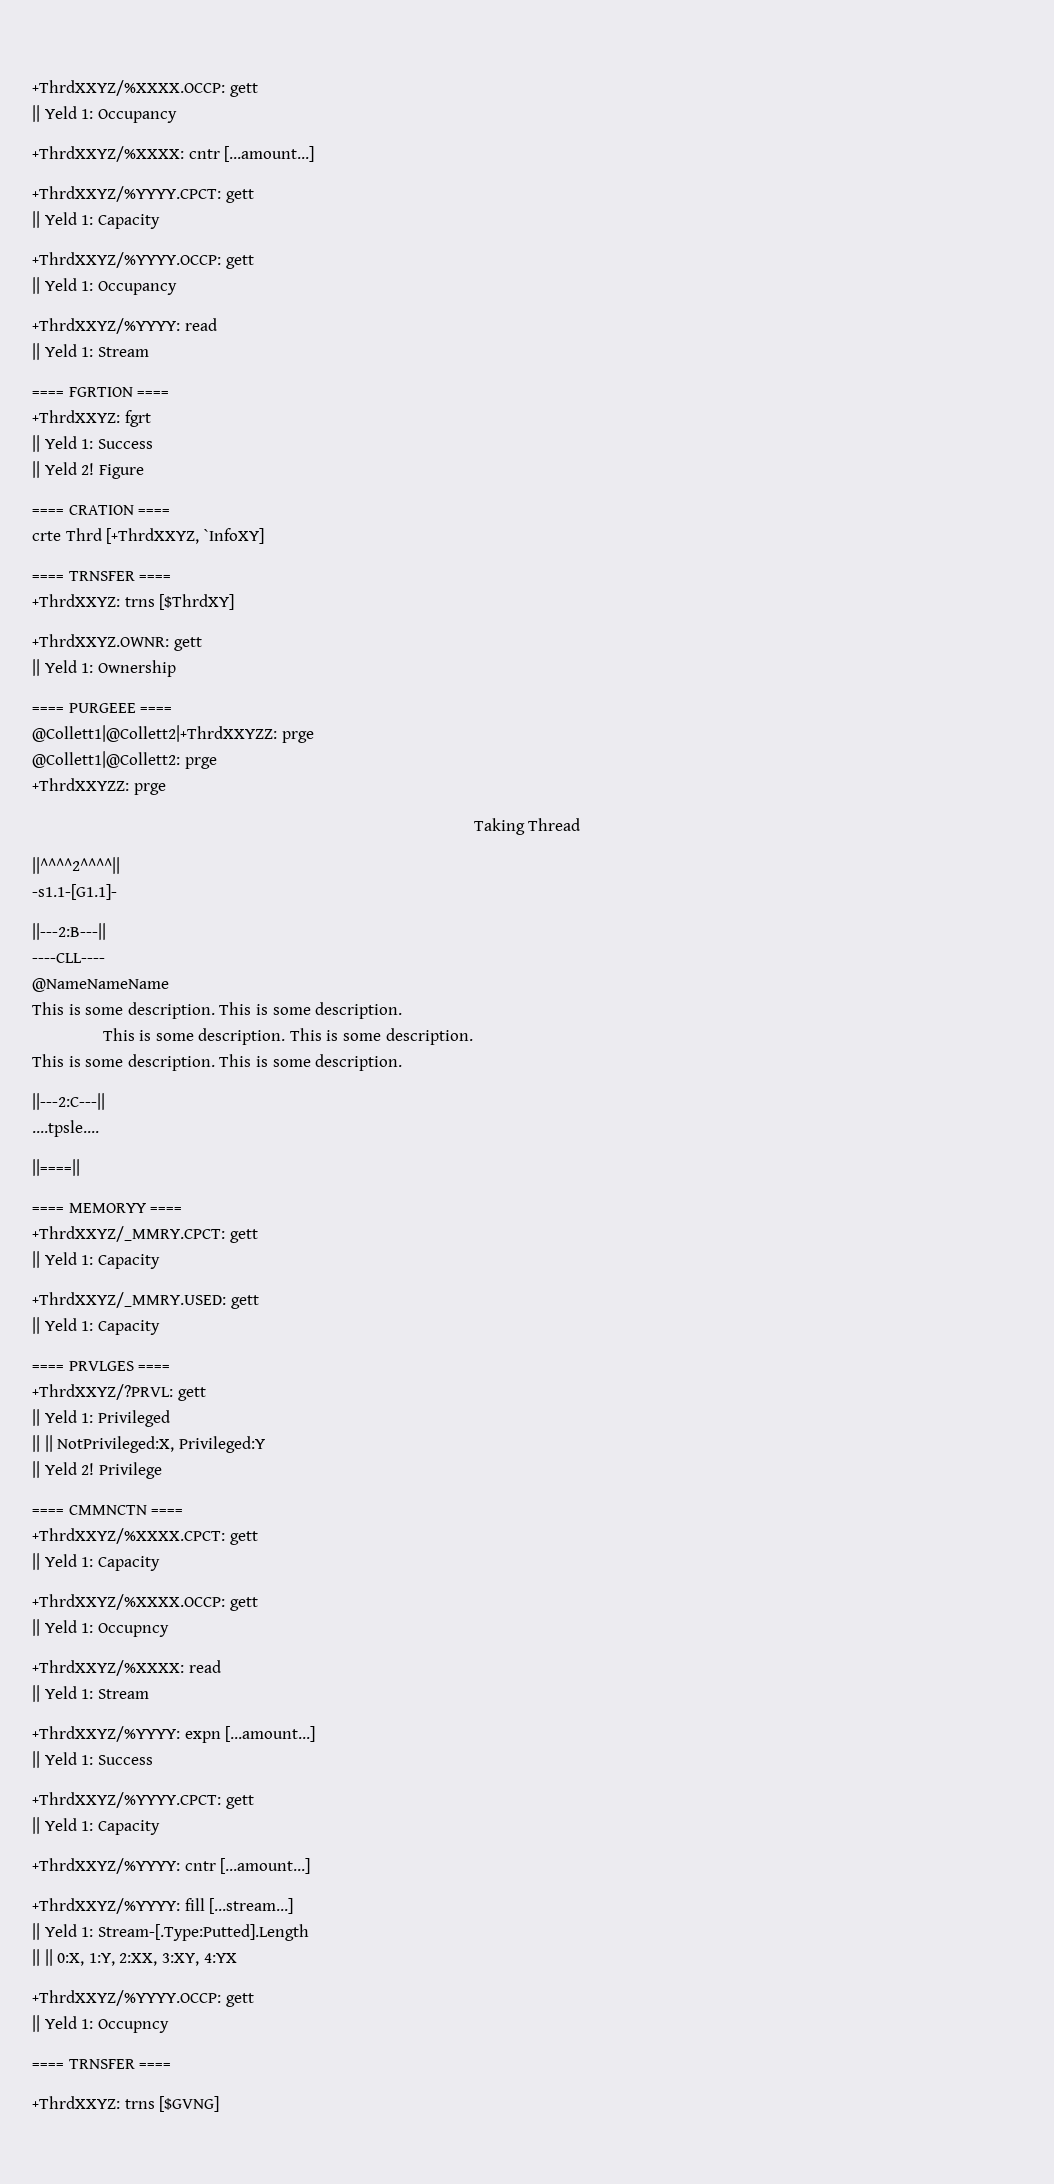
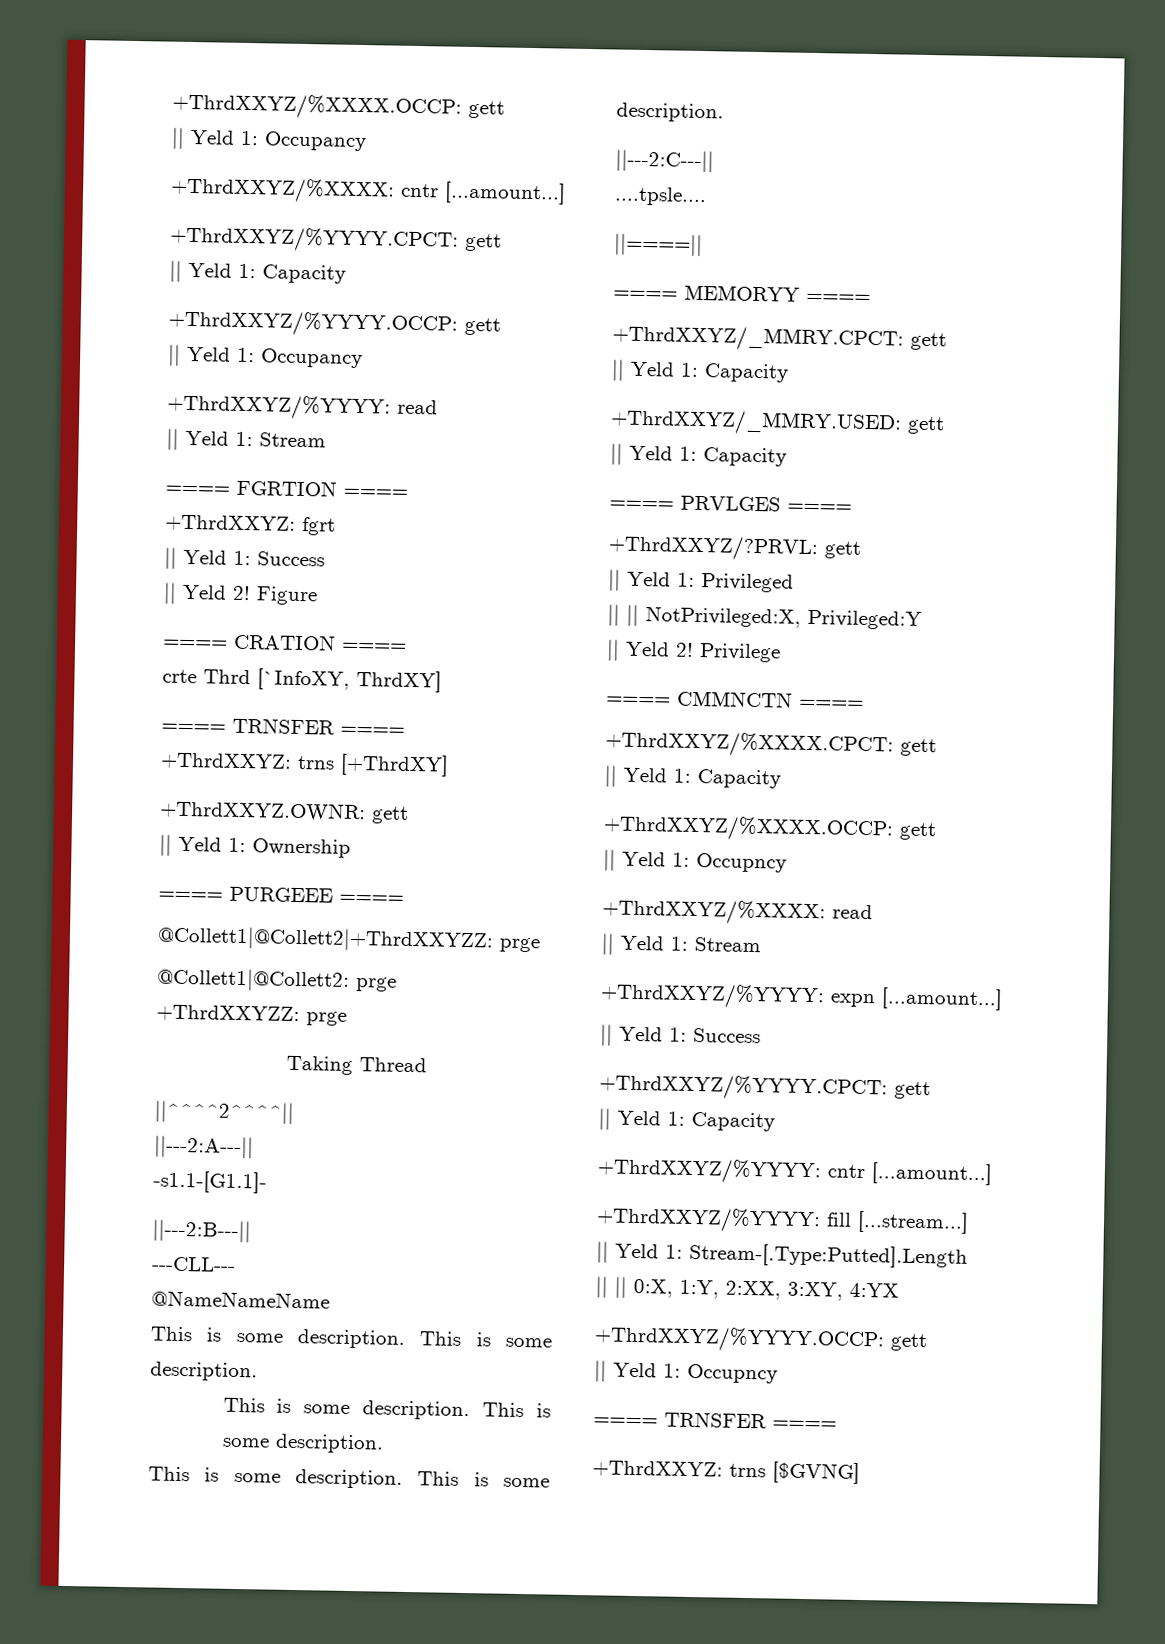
[106,528,264,544] [32,571,172,581] [32,594,235,610] [+ThrdXXYZ, `InfoXY] // ==== TRNSFER ==== // +ThrdXXYZ: trns [$ThrdXY] -> [257,668,442,693] [161,717,405,736] [160,752,449,777] [`InfoXY, ThrdXY] // ==== TRNSFER ==== // +ThrdXXYZ: trns [+ThrdXY]
(120, 865) none -> [154,1135,254,1160] // ||---2:A---||
[32,953,105,963] ----CLL---- -> [152,1256,236,1272] ---CLL---

